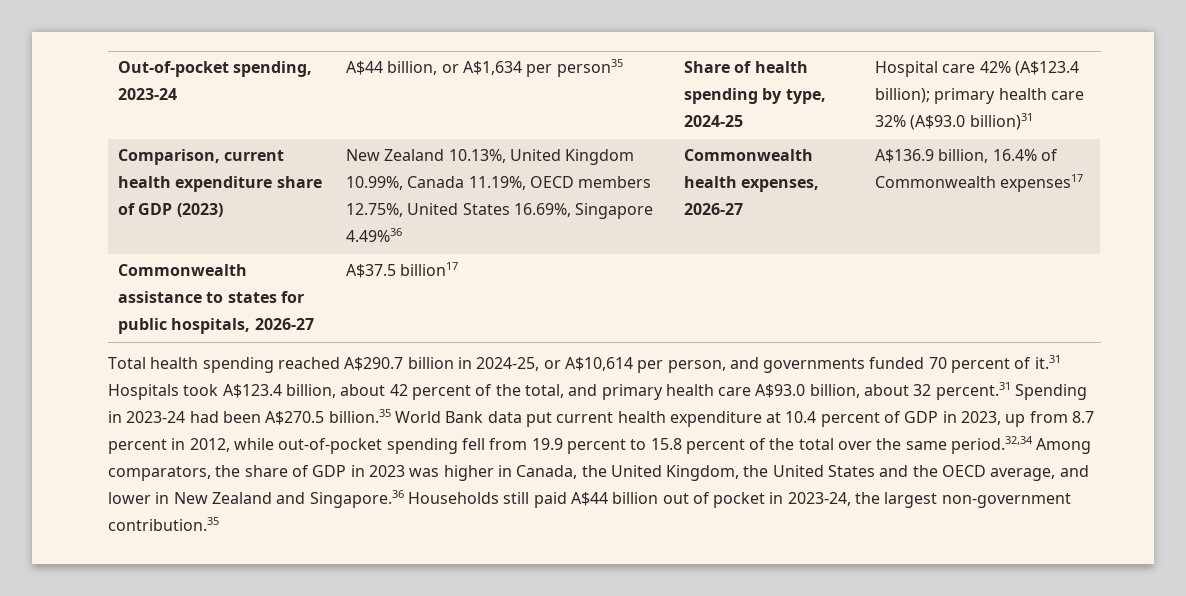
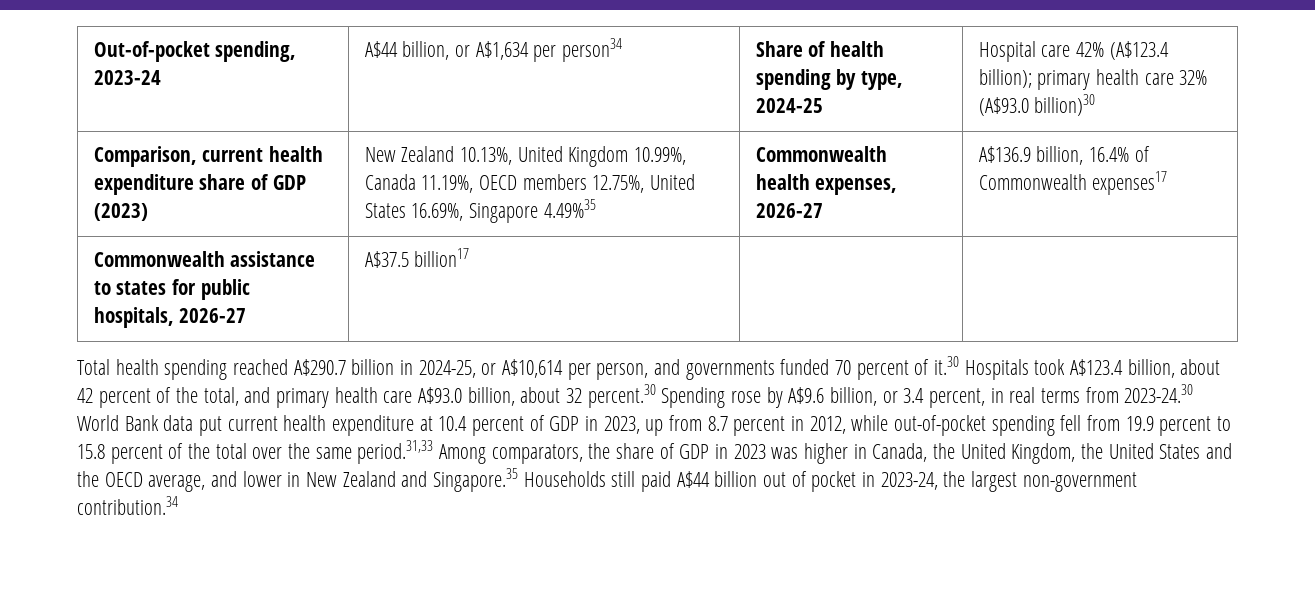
[556,59,623,77] person35 -> [562,38,623,62] person34
[969,113,1033,130] billion)31 -> [1034,94,1096,116] billion)30
[345,228,402,242] 4.49%36 -> [543,199,596,218] 4.49%35
[1034,355,1061,369] it.31 -> [934,356,960,375] it.30
[935,382,1088,400] [108,409,391,425] percent.31 Spending in 2023-24 had been A$270.5 billion.35 -> [587,384,1194,408] percent.30 Spending rose by A$9.6 billion, or 3.4 percent, in real terms from 2023-24.30
[951,436,1034,454] period.32,34 -> [357,440,434,464] period.31,33
[309,490,404,508] Singapore.36 -> [433,468,519,492] Singapore.35
[108,517,219,531] contribution.35 -> [77,496,178,515] contribution.34

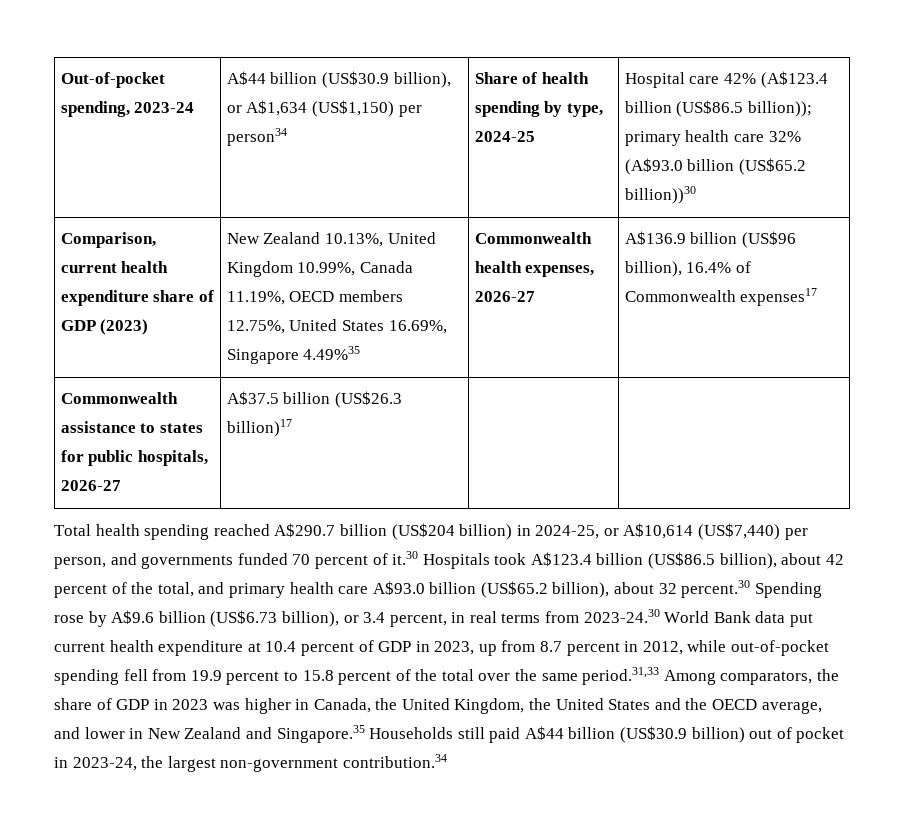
[402,41,450,60] billion, -> [270,71,451,88] billion (US$30.9 billion),
(529, 50) none -> [312,100,395,117] (US$1,150)
[978,69,1032,88] billion); -> [624,100,813,117] billion (US$86.5 billion));
[1034,94,1096,116] billion)30 -> [687,158,807,175] [624,186,696,204] billion (US$65.2 billion))30
[1036,146,1084,165] billion, -> [690,231,797,248] [624,261,682,277] billion (US$96 billion),
[414,248,470,267] billion17 -> [283,391,403,408] [226,419,292,437] billion (US$26.3 billion)17
(395, 367) none -> [391,523,513,540] (US$204 billion)
(564, 368) none -> [698,523,781,540] (US$7,440)
[1127,359,1175,378] billion, -> [596,552,777,569] billion (US$86.5 billion),
[467,387,515,406] billion, -> [429,581,610,598] billion (US$65.2 billion),
[830,387,878,406] billion, -> [158,610,339,627] billion (US$6.73 billion),
(758, 479) none -> [620,726,745,743] (US$30.9 billion)

